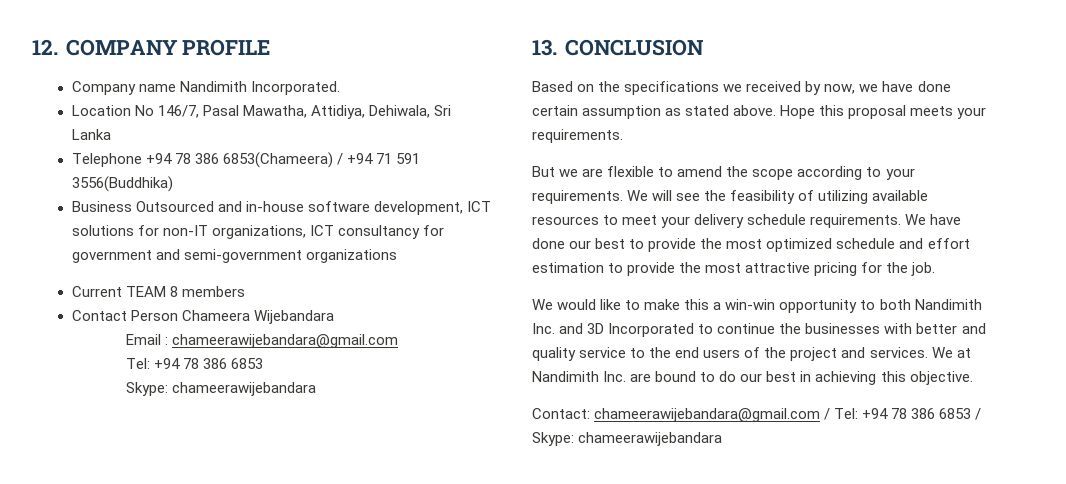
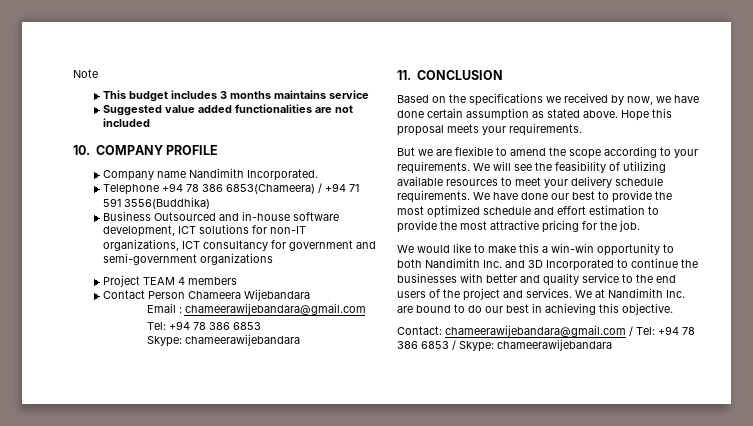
[32,39,58,55] 12. -> [73,69,98,78] [103,90,370,102] [103,104,354,116] [103,118,151,127] [73,145,90,155] Note // This budget includes 3 months maintains service // Suggested value added functionalities are not included // 10.
[71,105,452,119] [71,129,111,140] // Location No 146/7, Pasal Mawatha, Attidiya, Dehiwala, Sri Lanka -> (319, 175) none
[71,286,179,297] Current TEAM 8 -> [103,275,186,287] Project TEAM 4
[532,39,557,56] 13. -> [397,70,411,80] 11.

